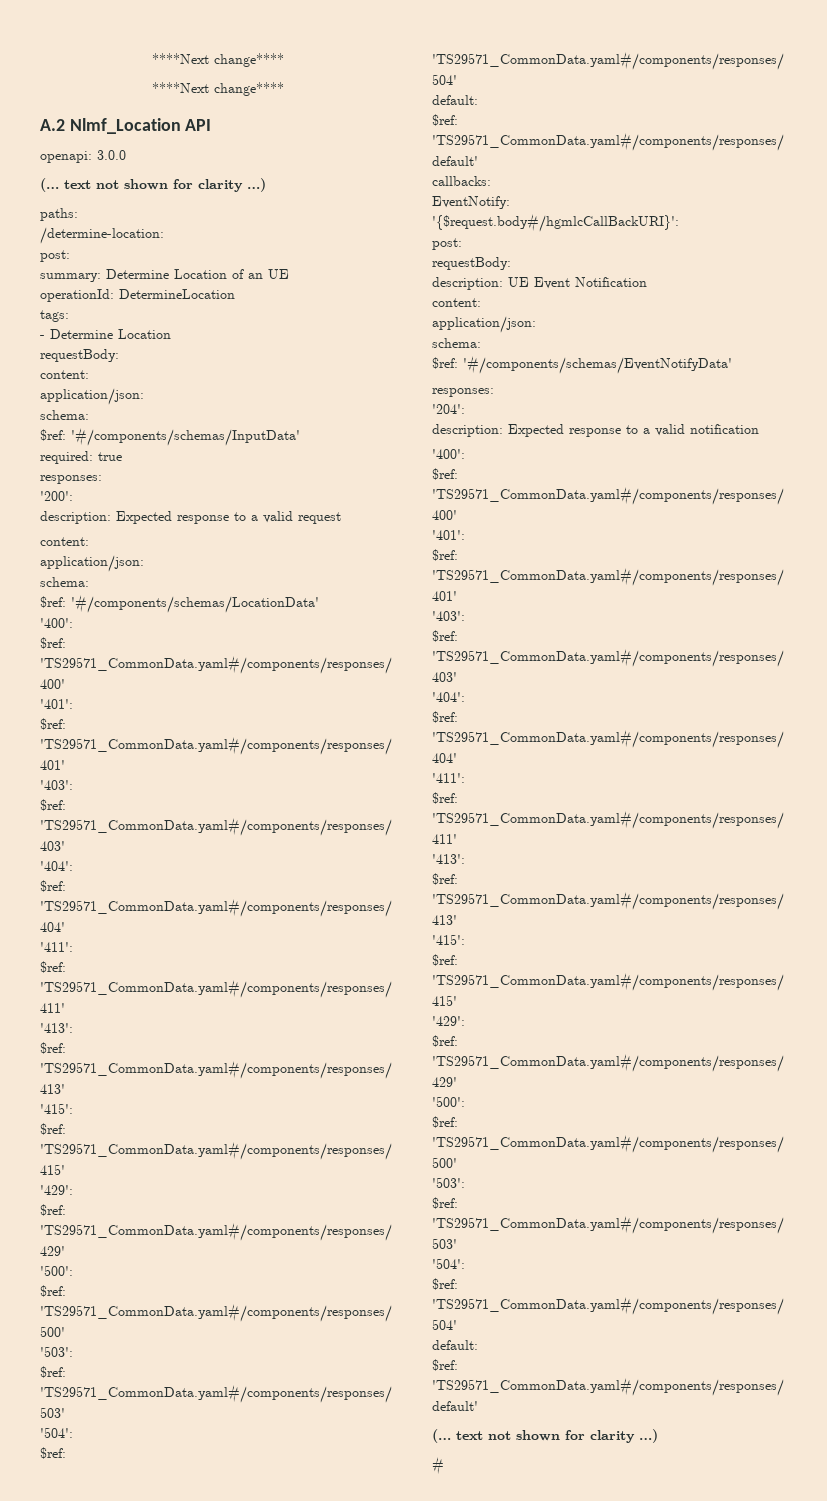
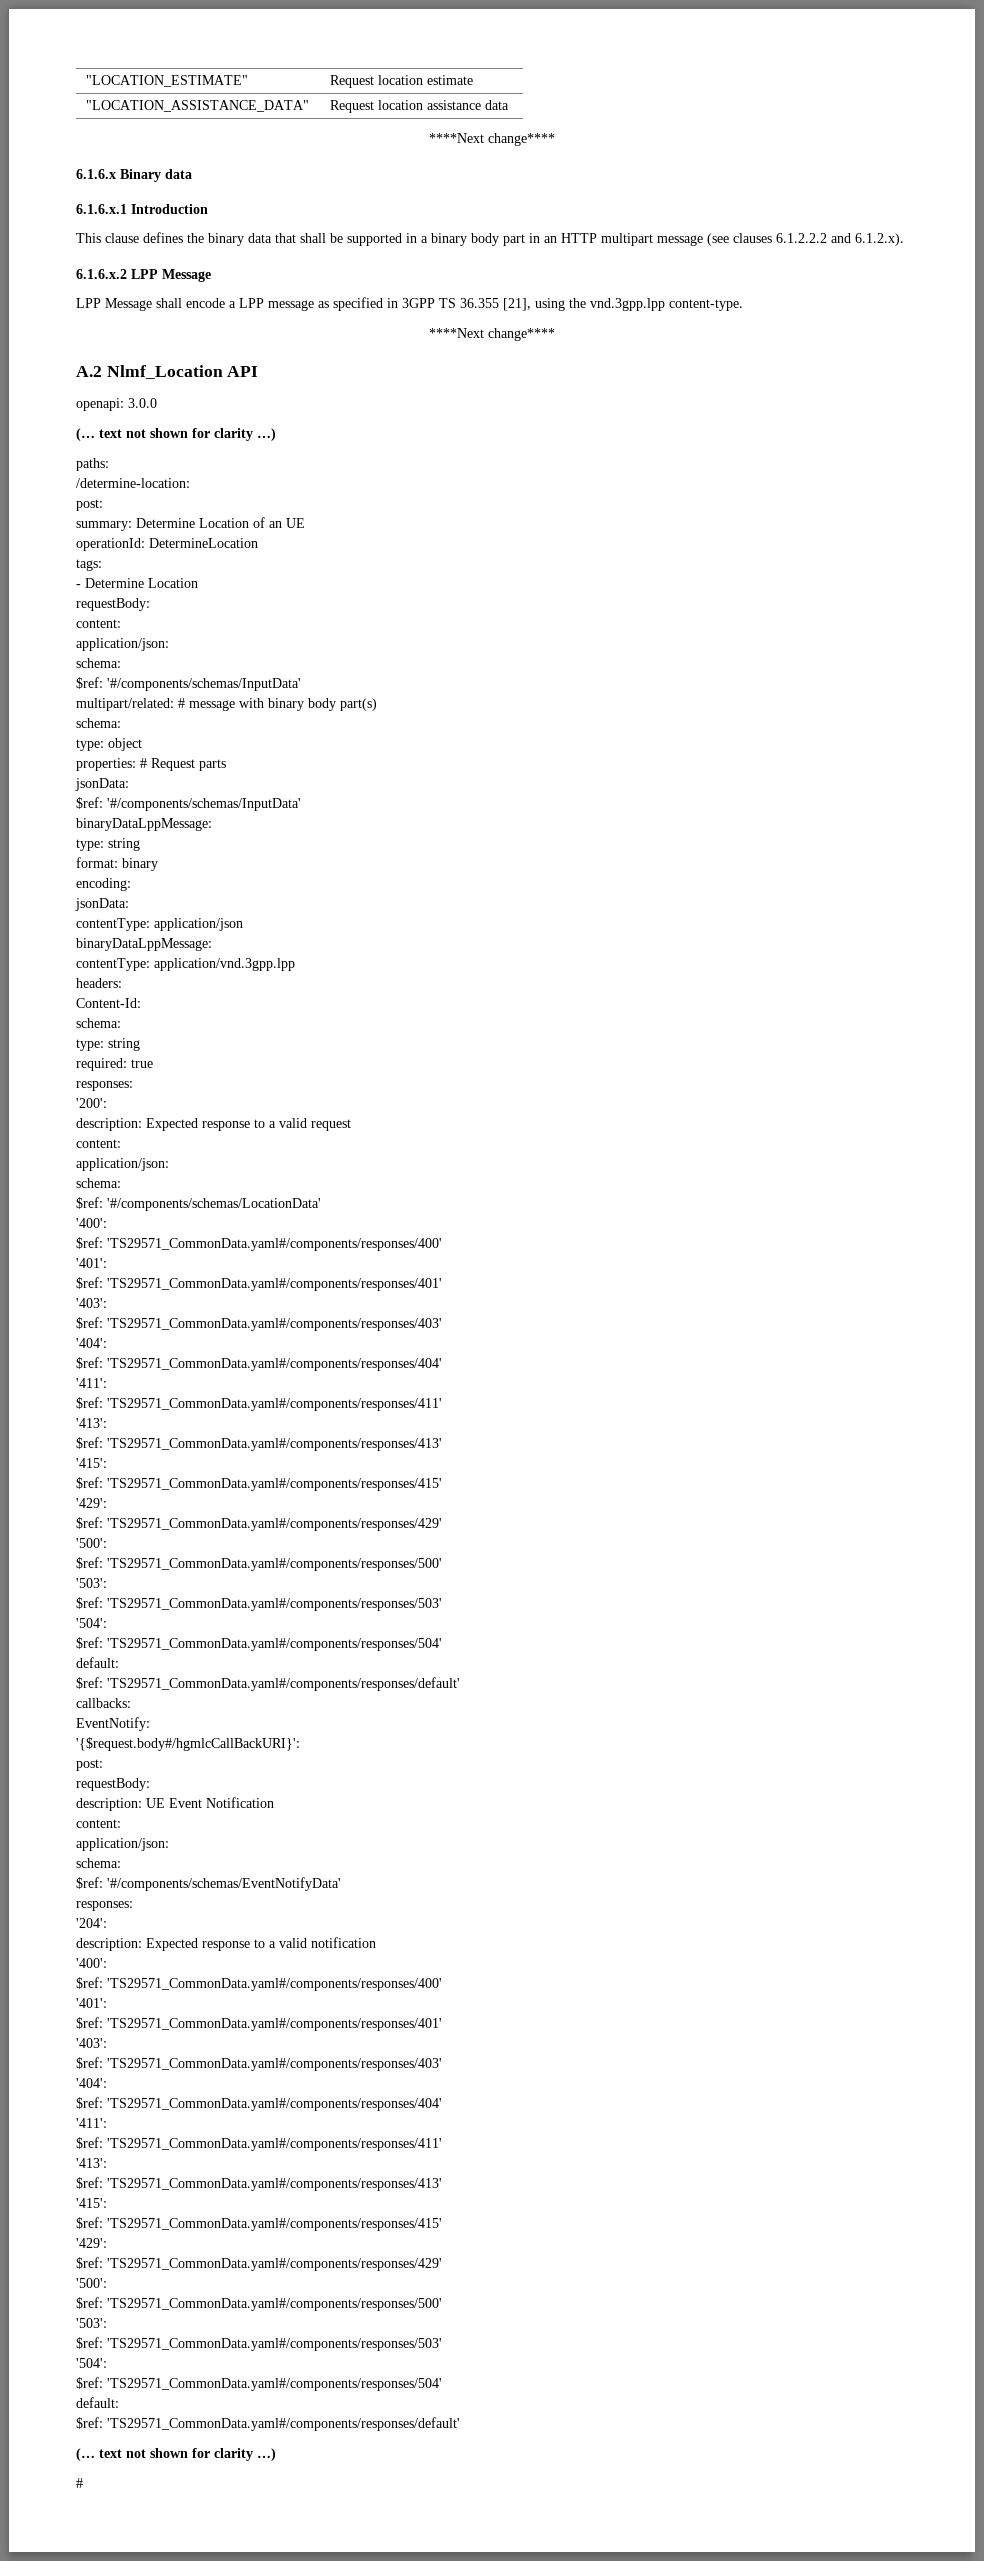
[151,53,284,67] ****Next change**** -> [86,75,249,87] [330,75,474,88] [86,100,310,112] [330,100,510,113] [429,133,555,146] [76,169,192,182] [76,204,208,214] [76,232,904,246] [76,269,211,282] [76,297,743,311] "LOCATION_ESTIMATE" | Request location estimate // "LOCATION_ASSISTANCE_DATA" | Request location assistance data // ****Next change**** // 6.1.6.x Binary data // 6.1.6.x.1 Introduction // This clause defines the binary data that shall be supported in a binary body part in an HTTP multipart message (see clauses 6.1.2.2.2 and 6.1.2.x). // 6.1.6.x.2 LPP Message // LPP Message shall encode a LPP message as specified in 3GPP TS 36.355 [21], using the vnd.3gpp.lpp content-type.
(300, 437) none -> [76,698,377,711] [76,718,121,728] [76,738,142,751] [76,758,226,771] [75,778,129,791] [76,797,301,811] [76,818,212,831] [76,838,140,851] [76,857,158,871] [76,878,131,891] [75,898,129,911] [76,918,243,931] [76,938,212,951] [76,958,295,971] [76,978,122,988] [76,998,141,1008] [76,1018,121,1028] [76,1038,140,1051] // multipart/related: # message with binary body part(s) // schema: // type: object // properties: # Request parts // jsonData: // $ref: '#/components/schemas/InputData' // binaryDataLppMessage: // type: string // format: binary // encoding: // jsonData: // contentType: application/json // binaryDataLppMessage: // contentType: application/vnd.3gpp.lpp // headers: // Content-Id: // schema: // type: string

